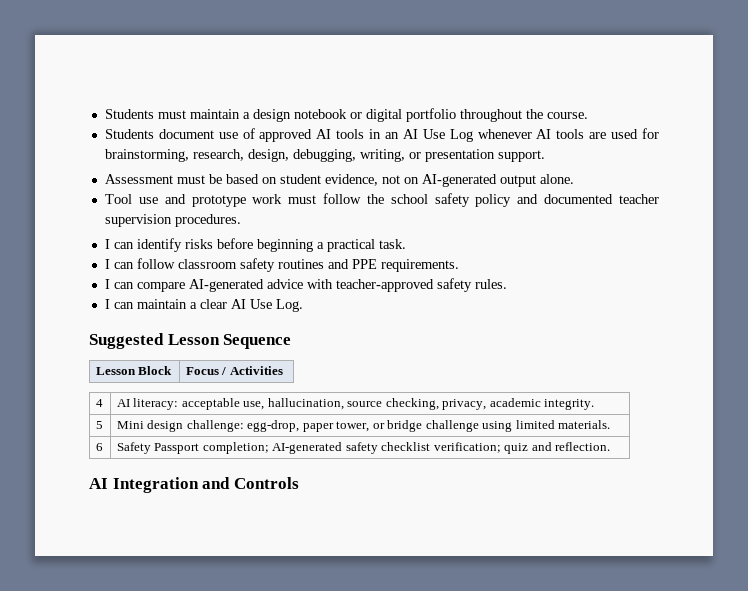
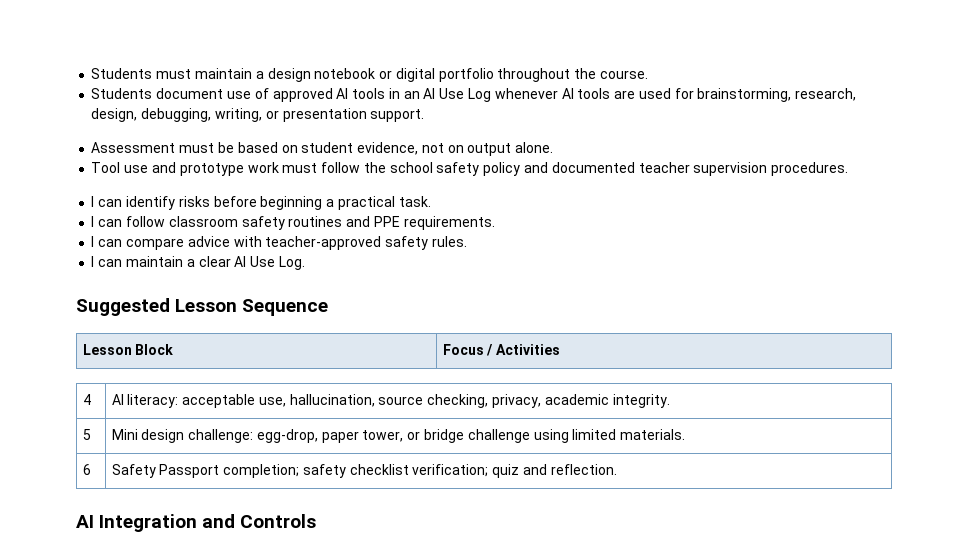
[421,174,497,187] AI-generated -> (464, 149) none
[188,279,264,292] AI-generated -> (184, 244) none
[272,442,343,454] AI-generated -> (300, 471) none

